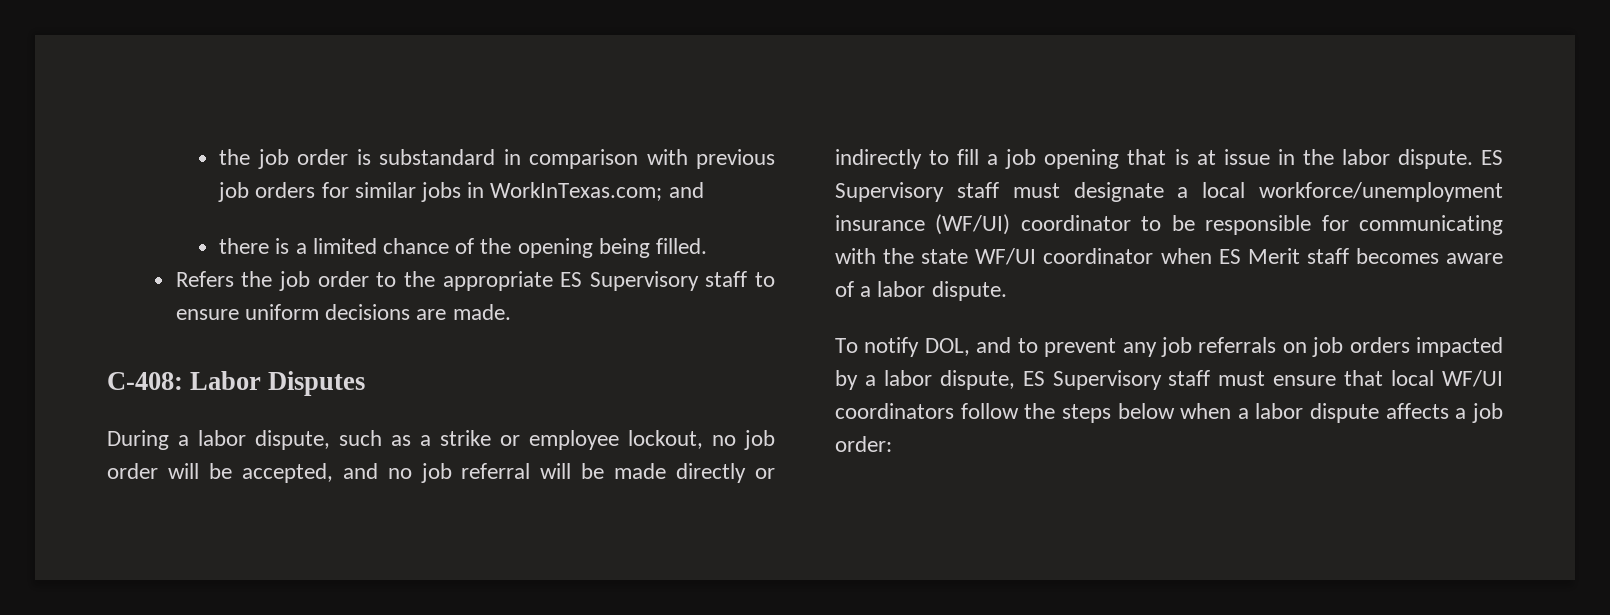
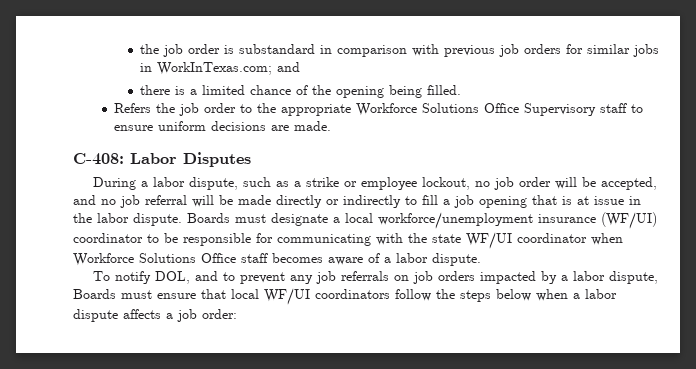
[560,272,583,287] ES -> [356,103,520,116] Workforce Solutions Office
[1480,150,1503,165] [835,182,999,202] ES Supervisory staff -> [187,213,230,223] Boards
[1218,248,1300,264] ES Merit -> [73,253,236,266] Workforce Solutions Office
[1022,370,1211,390] ES Supervisory staff -> [73,289,116,299] Boards

